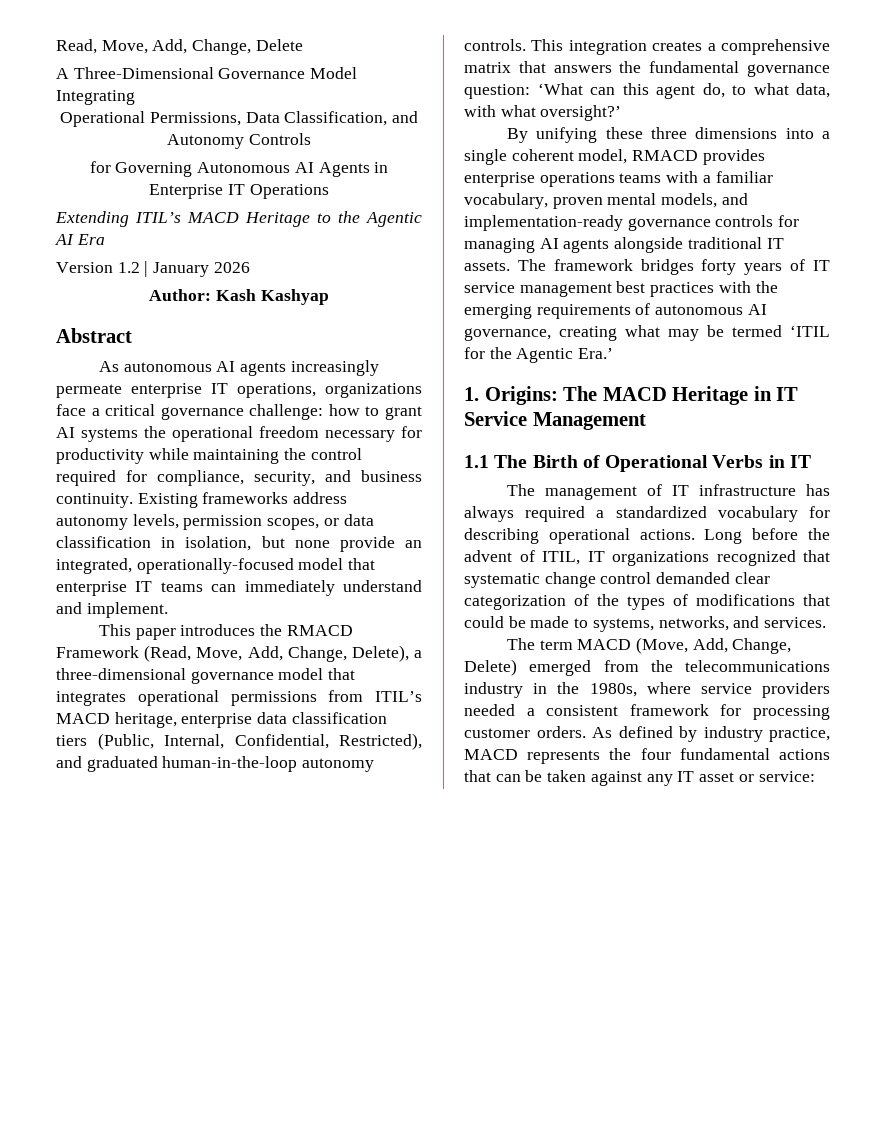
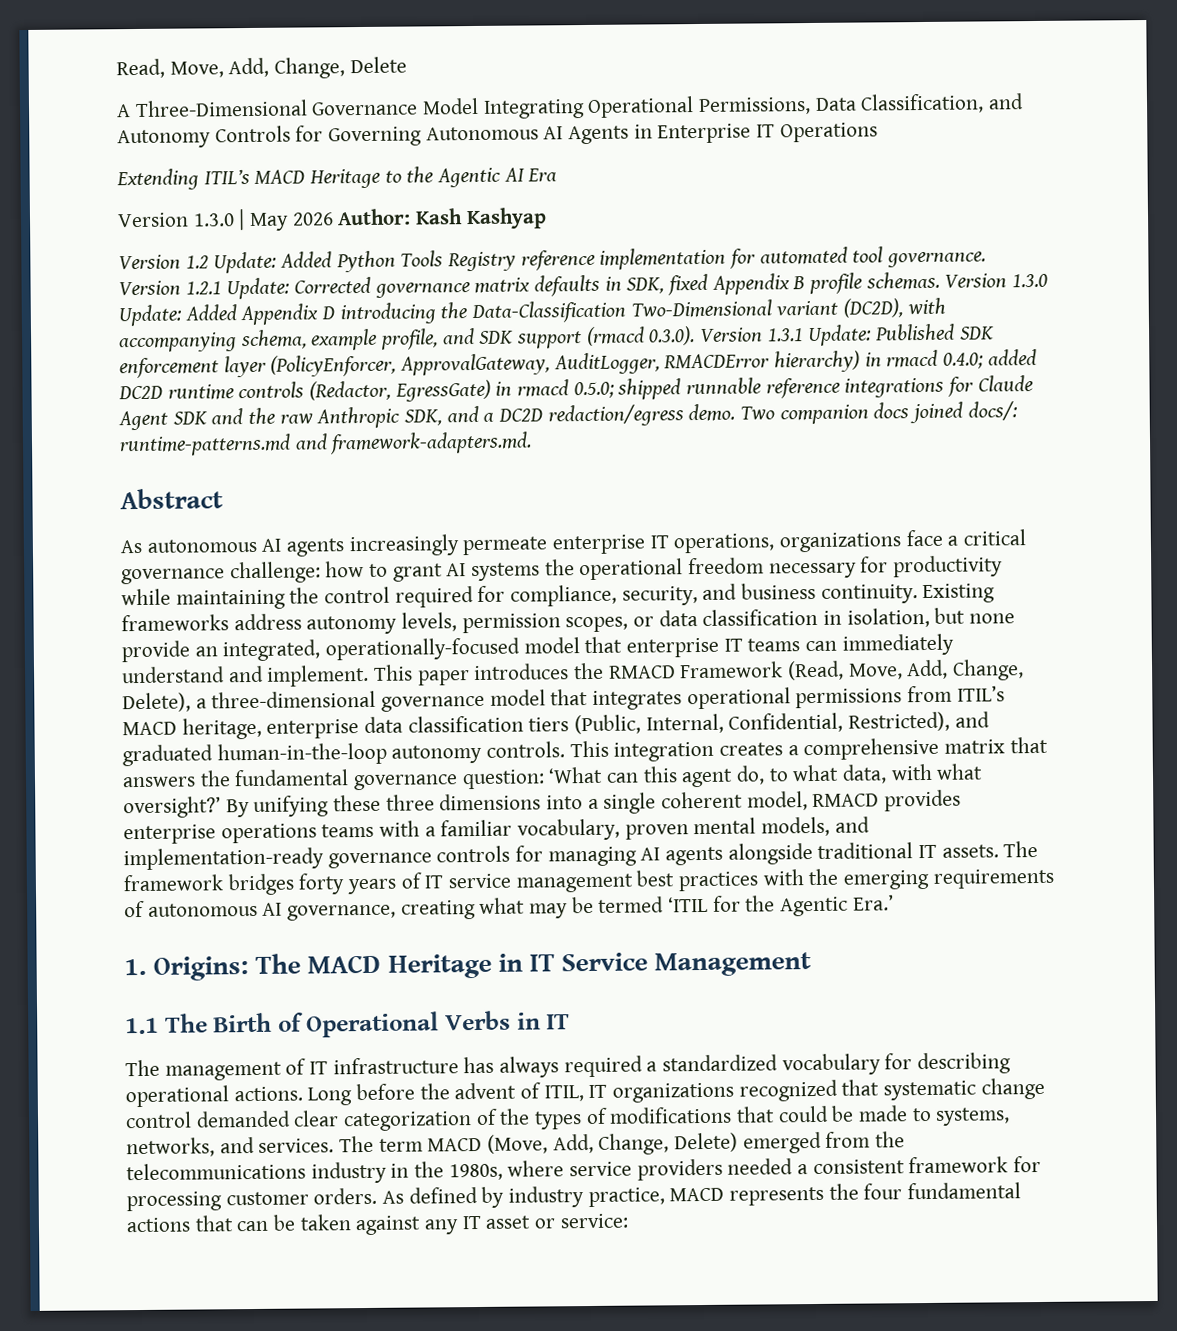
(135, 97) // -> (585, 109) none
(311, 139) // -> (291, 134) none
[117,261,210,277] 1.2 | January -> [192,209,290,231] 1.3.0 | May
(250, 267) // -> (334, 219) none
(329, 297) none -> [118,246,987,274] [118,271,1049,300] [118,297,946,327] [119,323,995,353] [119,349,1037,379] [118,375,1033,402] [118,401,1018,431] [119,431,533,457] // Version 1.2 Update: Added Python Tools Registry reference implementation for automated tool governance. Version 1.2.1 Update: Corrected governance matrix defaults in SDK, fixed Appendix B profile schemas. Version 1.3.0 Update: Added Appendix D introducing the Data-Classification Two-Dimensional variant (DC2D), with accompanying schema, example profile, and SDK support (rmacd 0.3.0). Version 1.3.1 Update: Published SDK enforcement layer (PolicyEnforcer, ApprovalGateway, AuditLogger, RMACDError hierarchy) in rmacd 0.4.0; added DC2D runtime controls (Redactor, EgressGate) in rmacd 0.5.0; shipped runnable reference integrations for Claude Agent SDK and the raw Anthropic SDK, and a DC2D redaction/egress demo. Two companion docs joined docs/: runtime-patterns.md and framework-adapters.md.
(168, 610) // -> (370, 675) none
(622, 113) // -> (221, 807) none
(827, 622) // -> (335, 1145) none

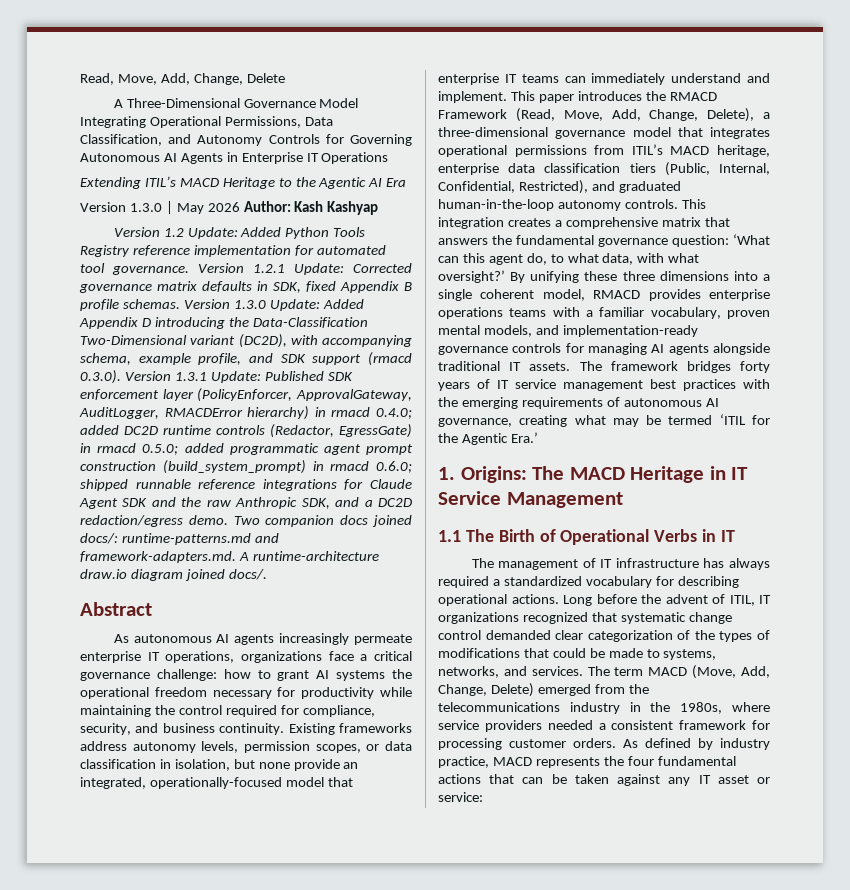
(615, 390) none -> [184,443,413,455] [80,460,412,474] added programmatic agent prompt construction (build_system_prompt) in rmacd 0.6.0;
(533, 443) none -> [238,551,379,561] [80,569,267,581] A runtime-architecture draw.io diagram joined docs/.

